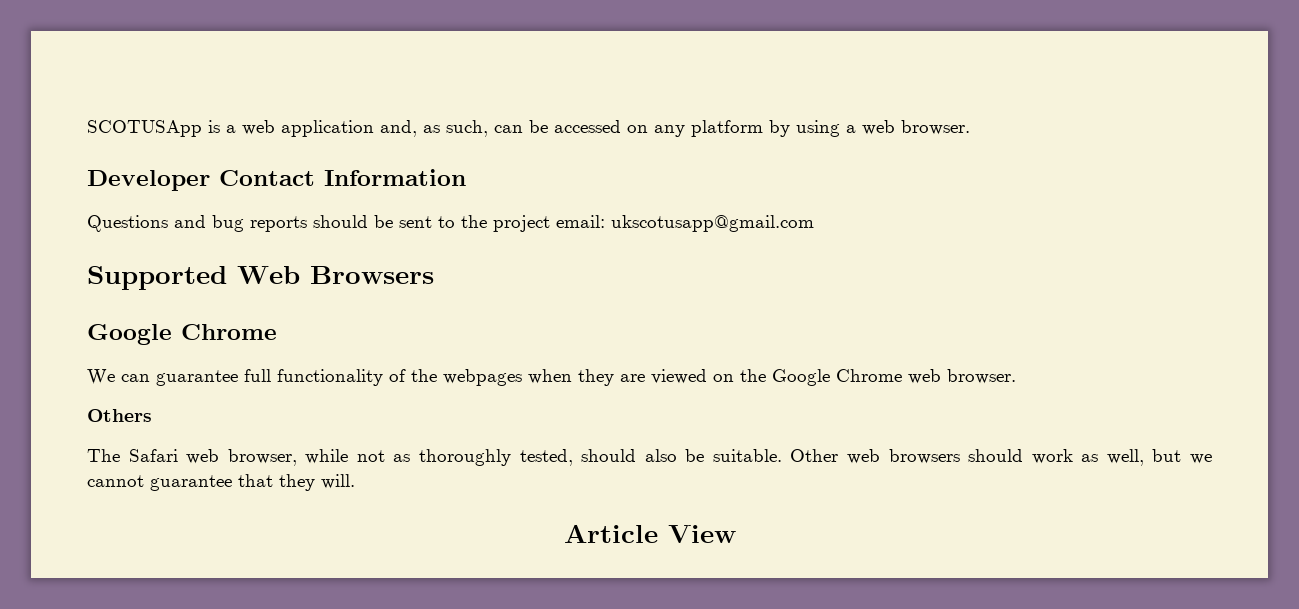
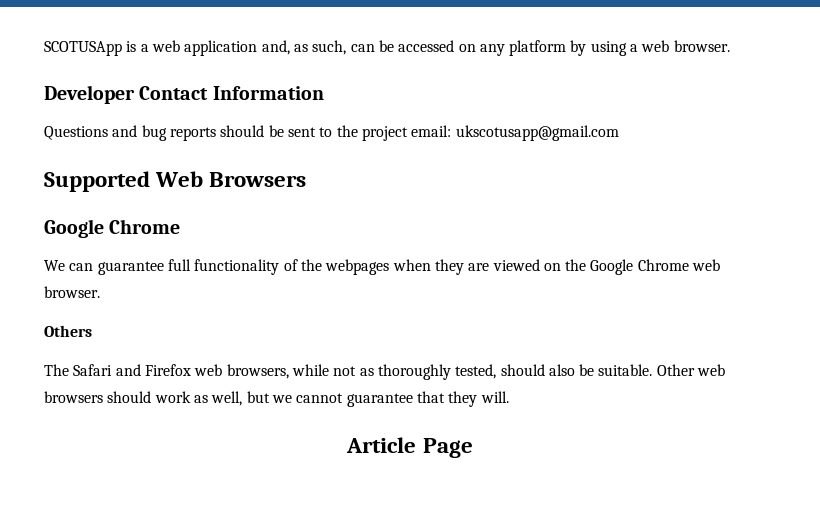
[186,449,297,466] web browser, -> [115,364,289,379] and Firefox web browsers,
[667,525,736,543] View -> [422,438,473,458] Page

